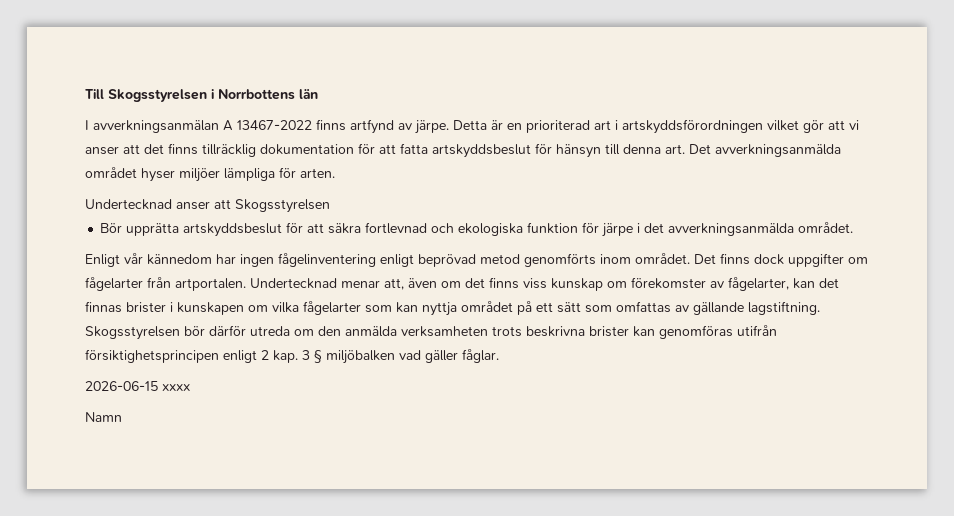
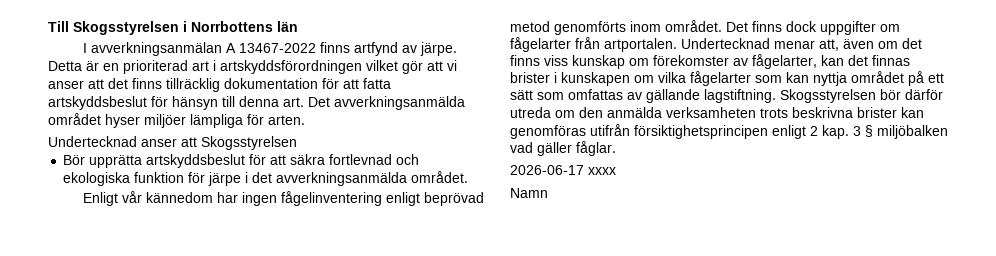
[85,381,158,391] 2026-06-15 -> [510,165,584,175] 2026-06-17

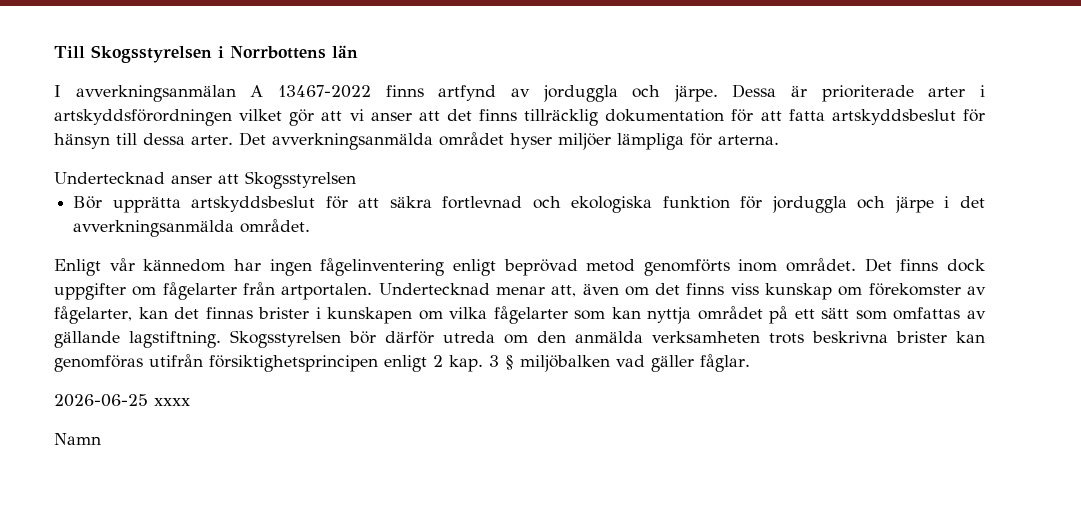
[420,42,458,56] [48,60,209,74] järpe. Detta är en prioriterad art -> [542,84,966,102] jorduggla och järpe. Dessa är prioriterade arter
[239,96,304,107] denna art. -> [143,133,233,145] dessa arter.
[268,115,305,125] arten. -> [717,135,779,145] arterna.
(206, 177) none -> [771,196,886,213] jorduggla och
[510,165,584,175] 2026-06-17 -> [54,394,148,407] 2026-06-25

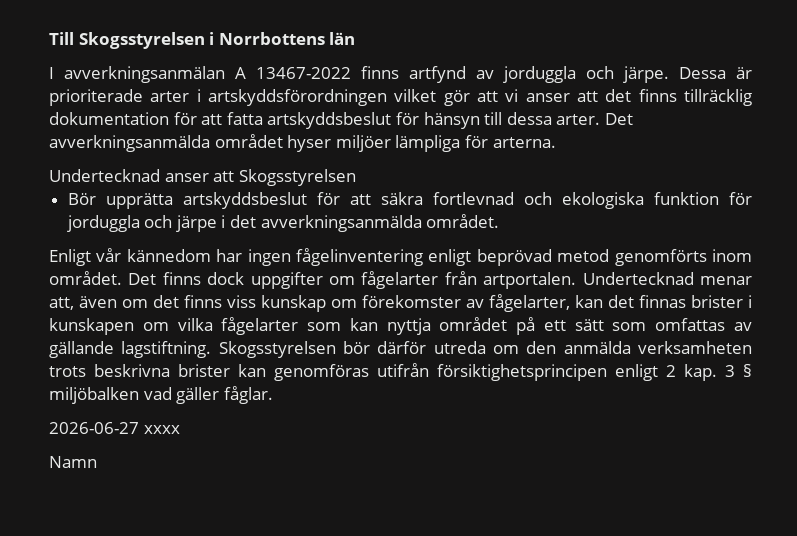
[54,394,148,407] 2026-06-25 -> [49,422,139,434] 2026-06-27

